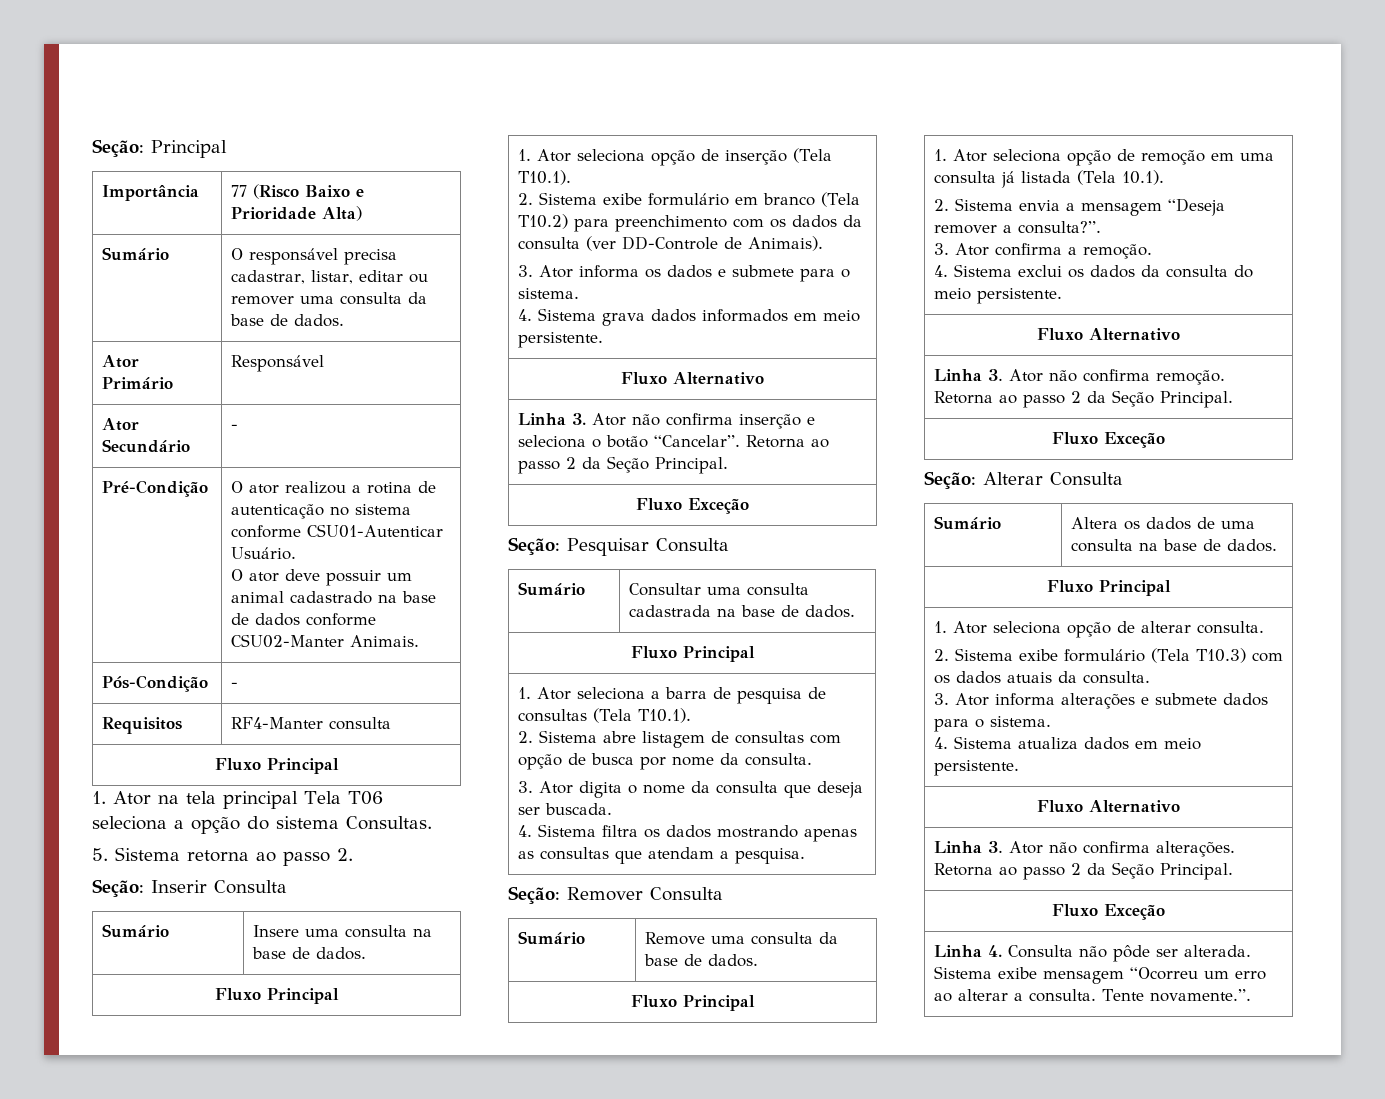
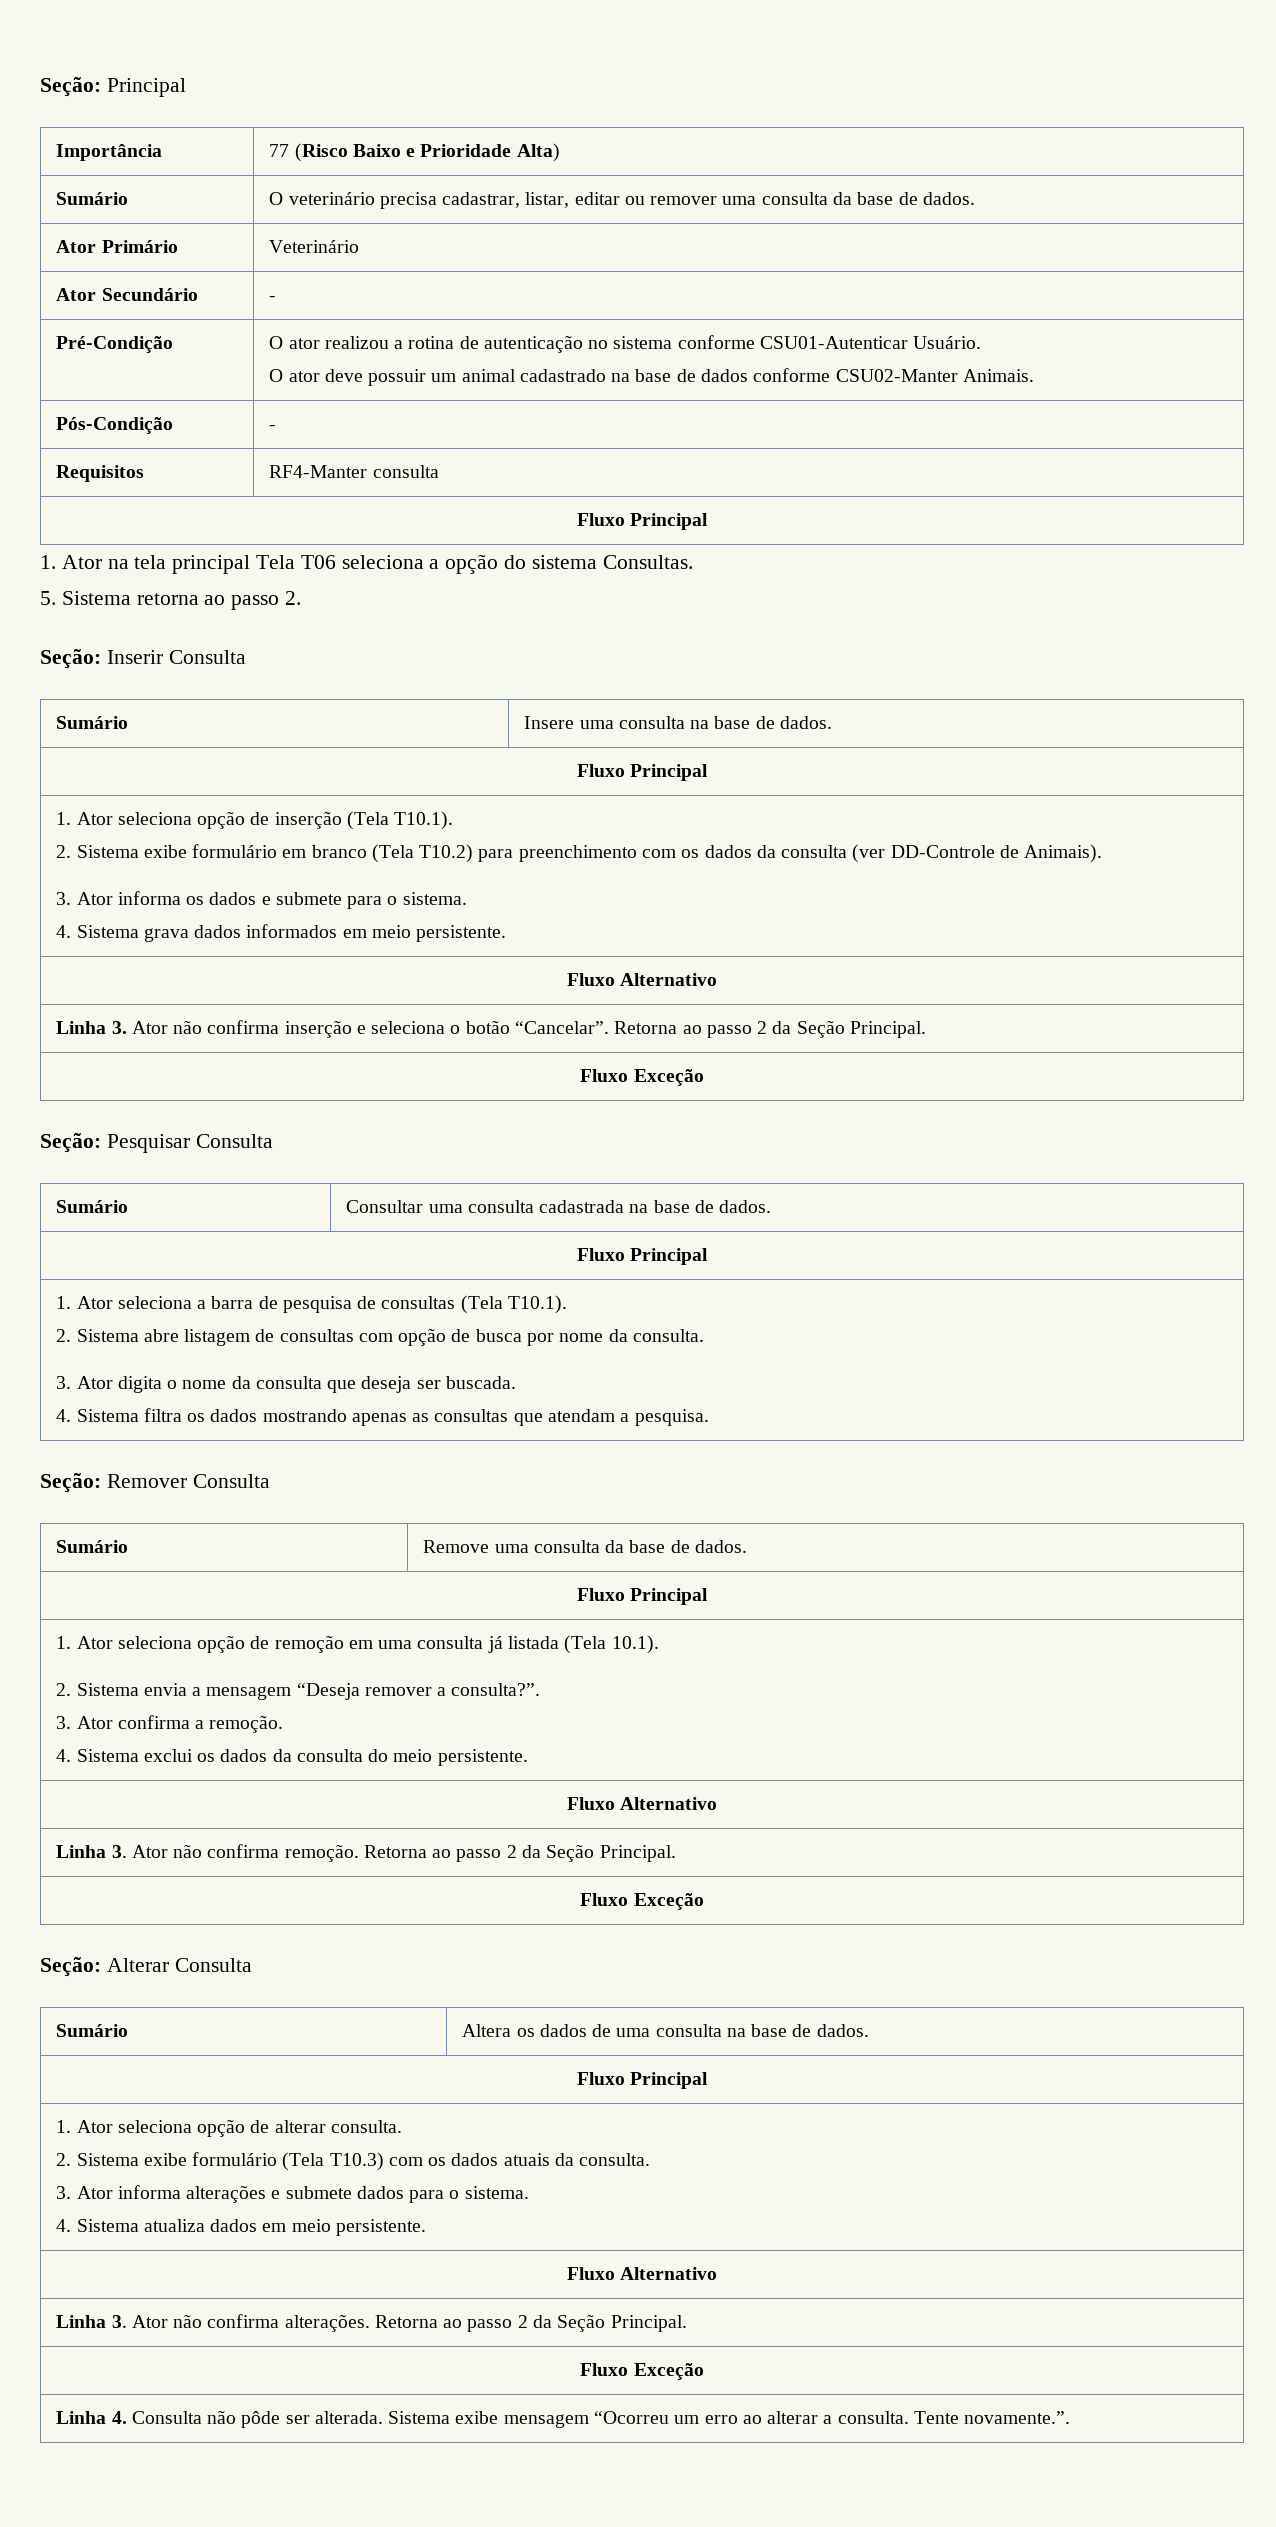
[248,248,338,265] responsável -> [288,192,375,205] veterinário
[230,355,324,372] Responsável -> [269,240,360,253] Veterinário

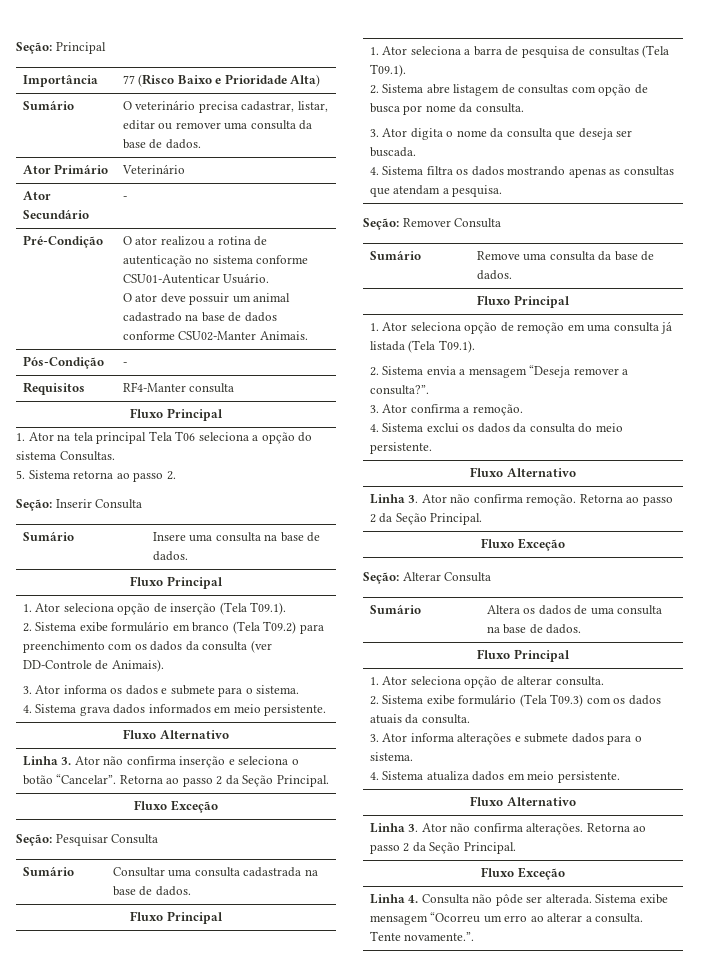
[394,811,454,830] T10.1). -> [250,602,287,615] T09.1).
[419,844,474,863] T10.2) -> [263,621,297,634] T09.2)
[508,1295,568,1314] T10.1). -> [369,64,406,77] T09.1).
[611,1635,659,1654] 10.1). -> [438,340,475,353] T09.1).
[329,2152,384,2171] T10.3) -> [550,694,584,707] T09.3)

